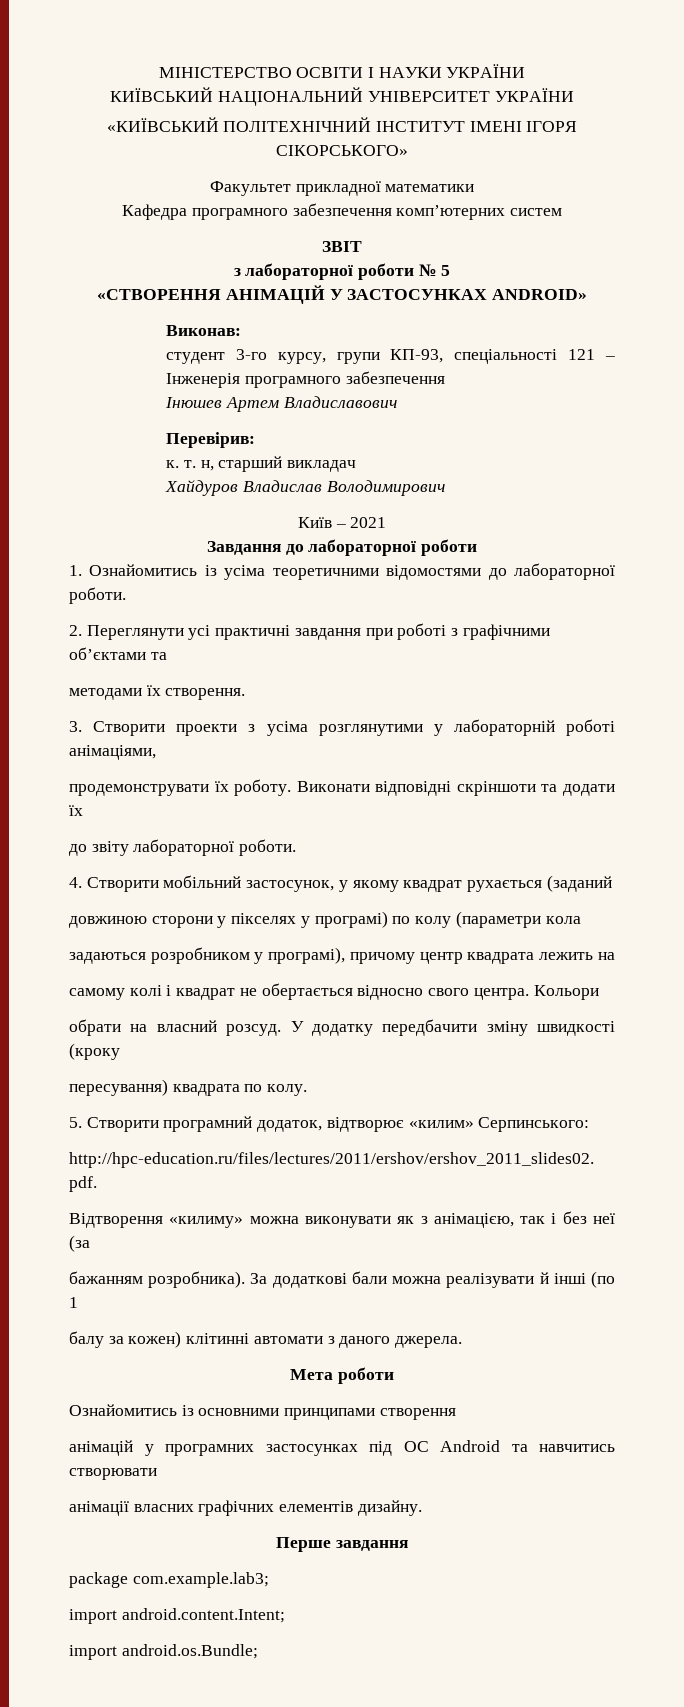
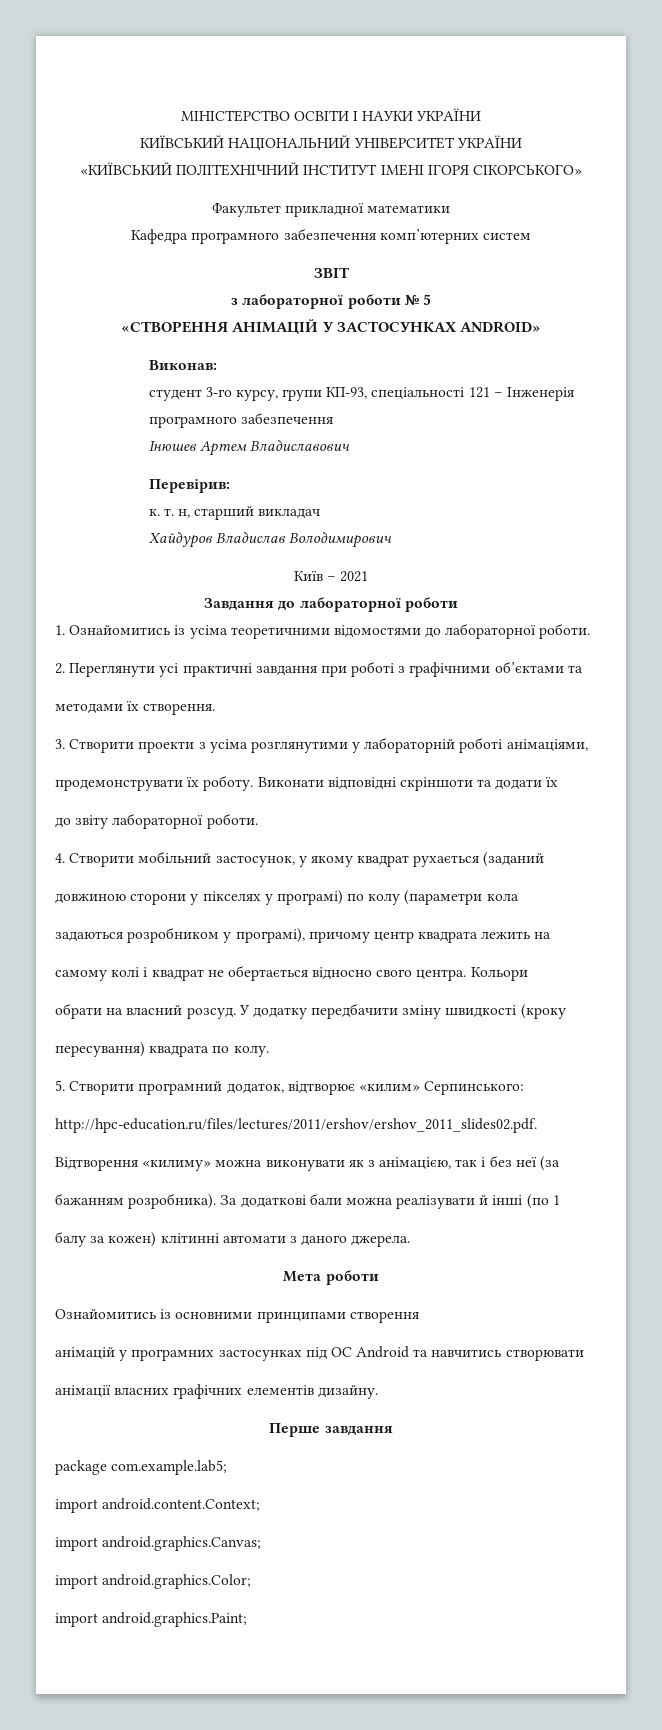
[132,1572,269,1588] [69,1608,285,1624] [69,1644,258,1660] com.example.lab3; // import android.content.Intent; // import android.os.Bundle; -> [111,1460,228,1475] [55,1498,261,1513] [55,1536,262,1551] [55,1574,252,1589] [55,1612,248,1627] com.example.lab5; // import android.content.Context; // import android.graphics.Canvas; // import android.graphics.Color; // import android.graphics.Paint;

